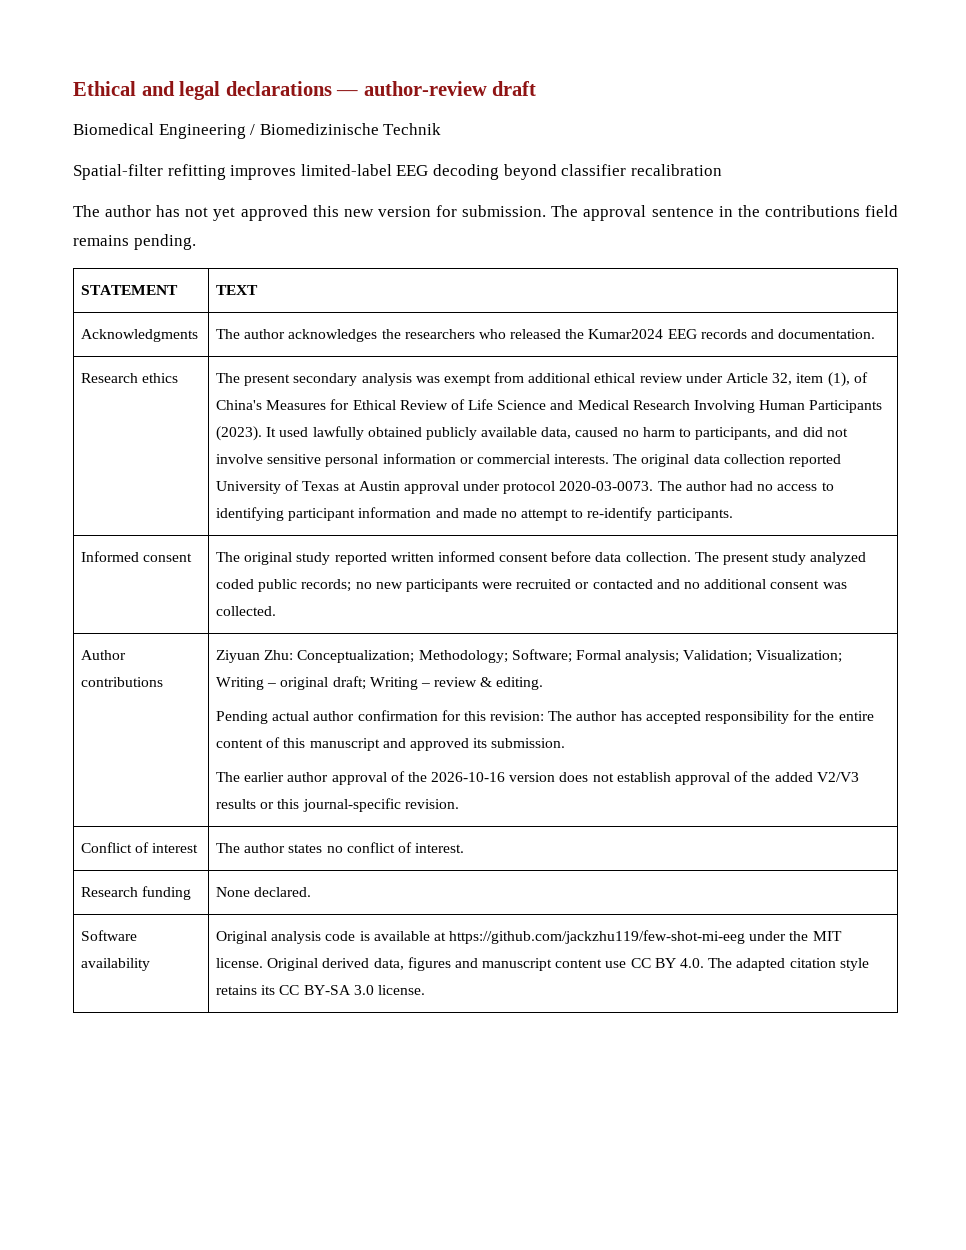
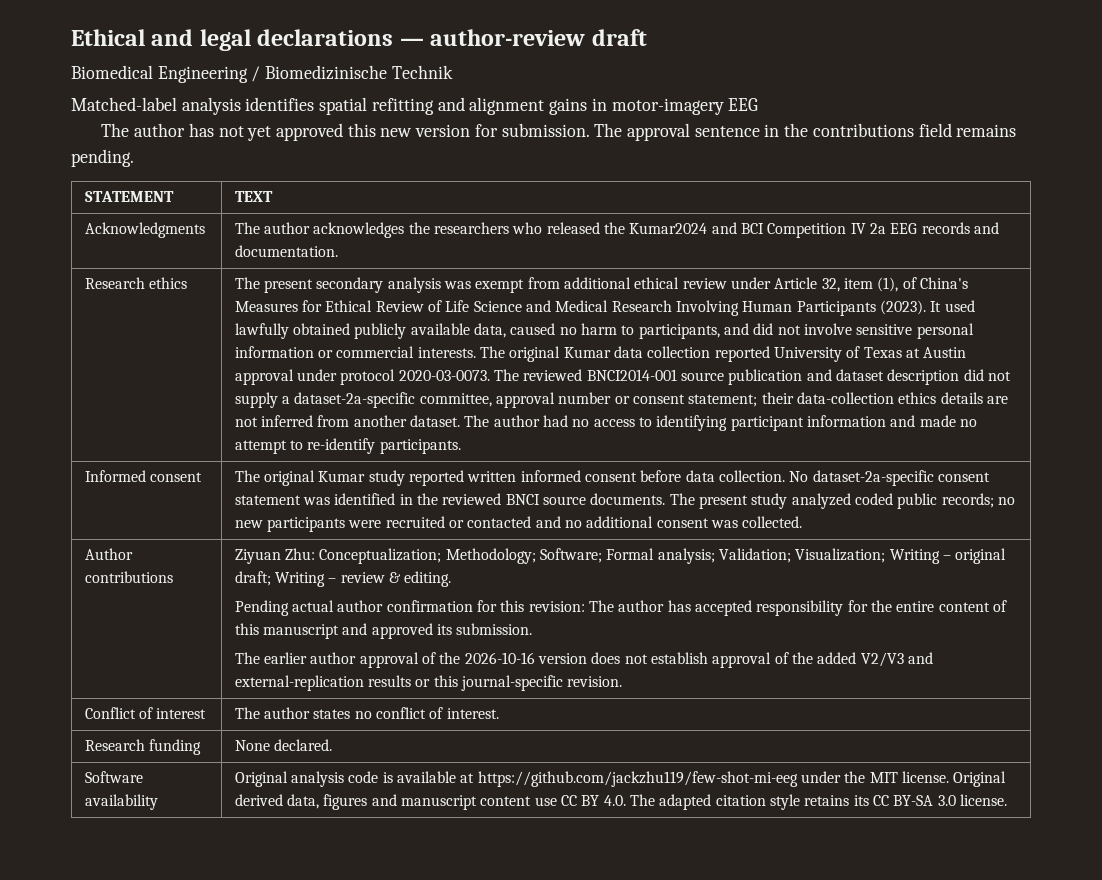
[73,164,722,180] Spatial-filter refitting improves limited-label EEG decoding beyond classifier recalibration -> [71,97,759,115] Matched-label analysis identifies spatial refitting and alignment gains in motor-imagery EEG
(664, 334) none -> [711,222,886,238] and BCI Competition IV 2a
(690, 460) none -> [563,347,611,358] Kumar
(682, 486) none -> [523,369,1011,385] [234,392,1008,408] [234,415,490,427] reviewed BNCI2014-001 source publication and dataset description did not supply a dataset-2a-specific committee, approval number or consent statement; their data-collection ethics details are not inferred from another dataset. The
(293, 558) none -> [318,471,366,482] Kumar
(691, 557) none -> [789,470,990,486] [234,493,666,505] No dataset-2a-specific consent statement was identified in the reviewed BNCI source documents.
(859, 777) none -> [907,652,933,664] [234,675,364,691] and external-replication

